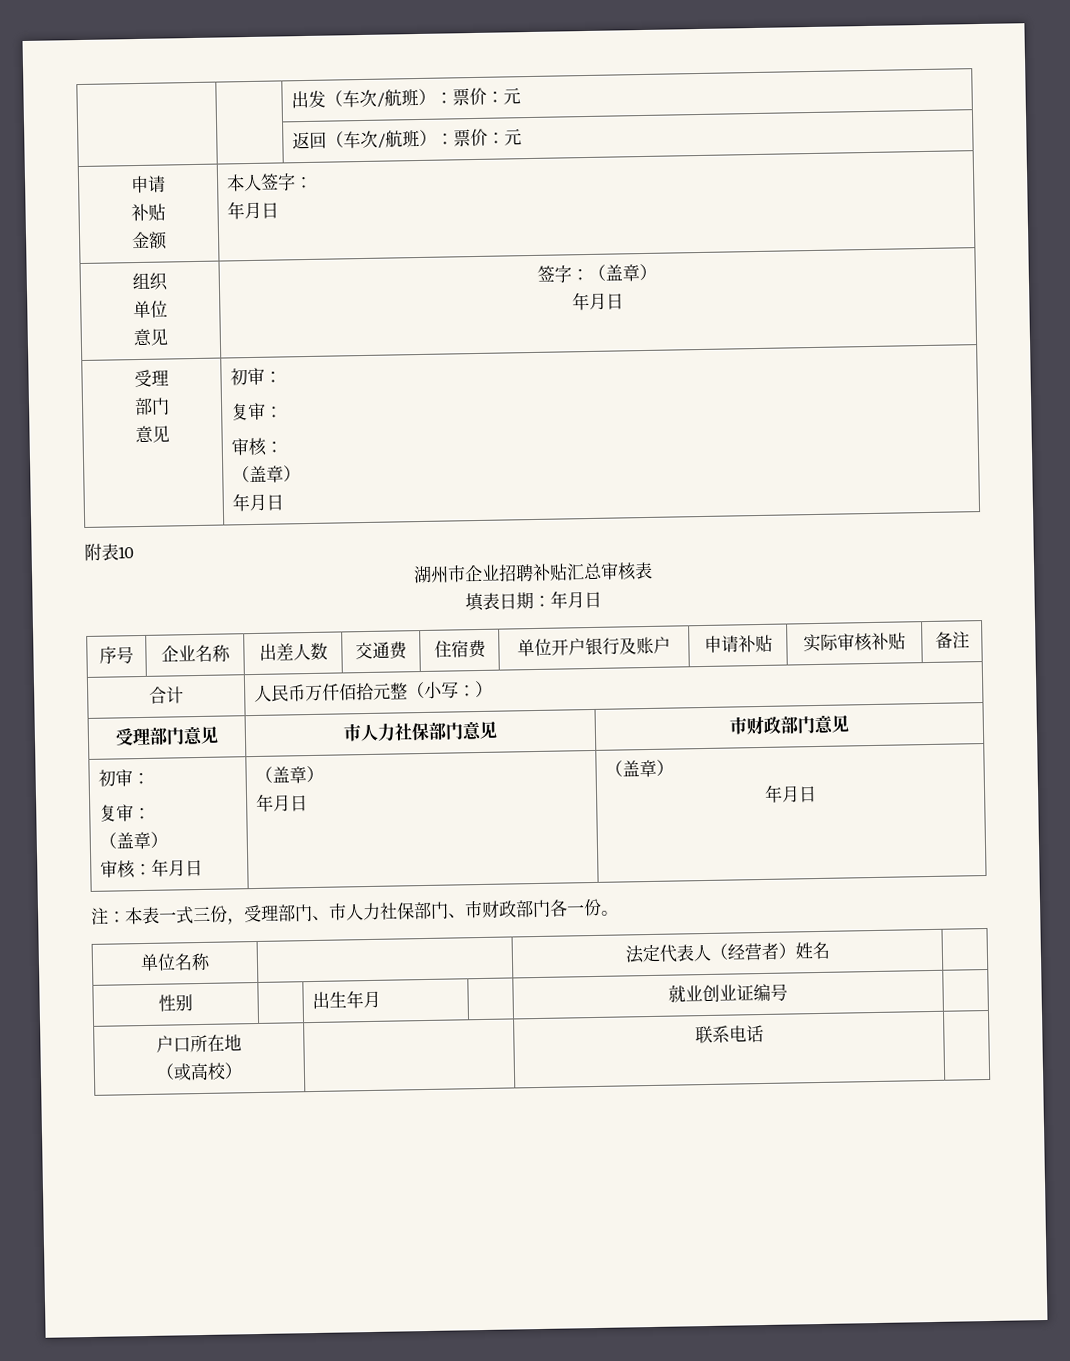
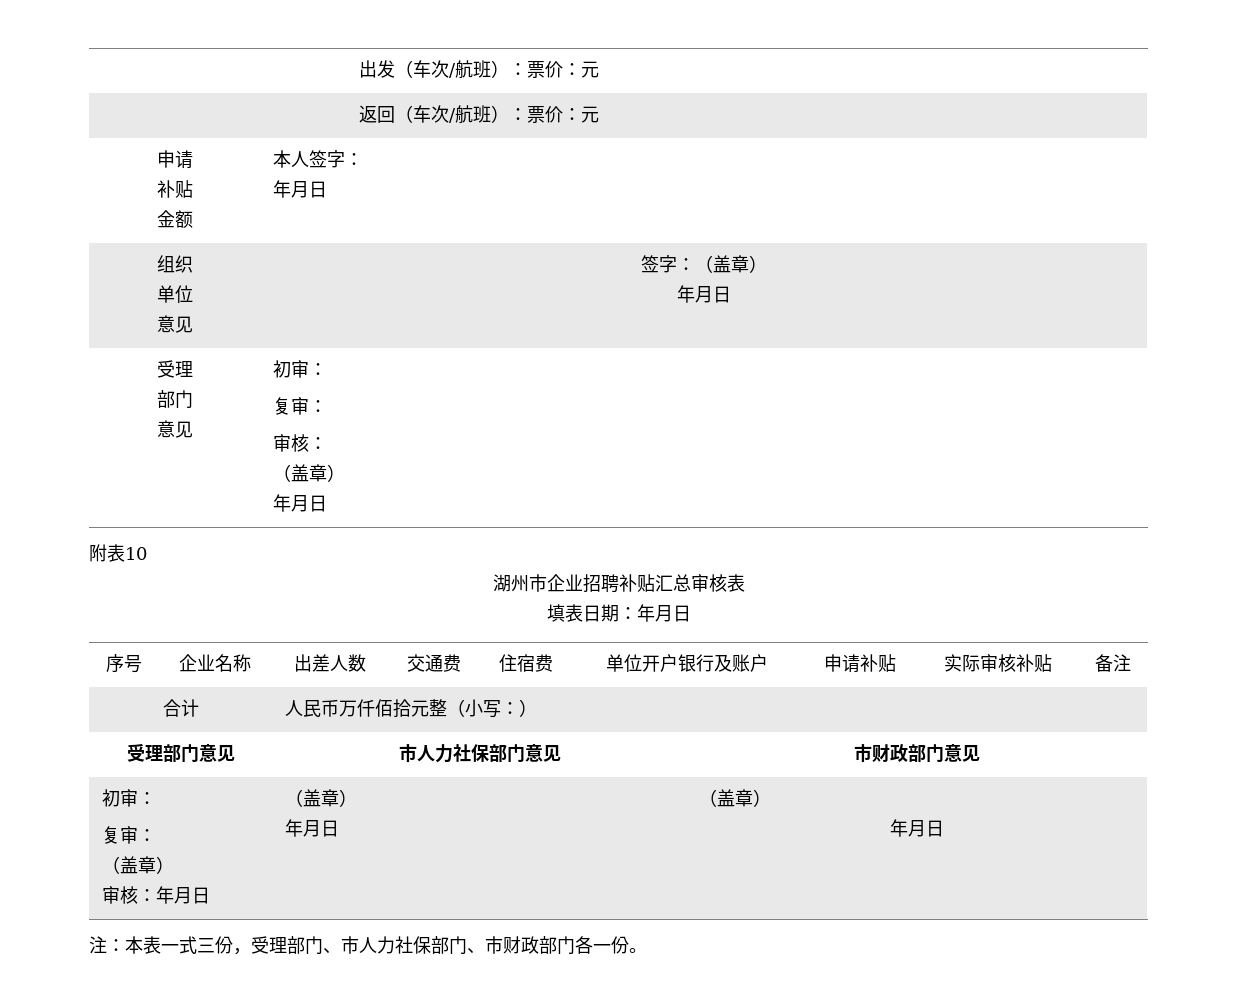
[140,952,211,972] [624,941,831,964] [158,994,193,1012] [312,990,382,1010] [668,983,788,1003] [156,1034,242,1053] [156,1062,243,1081] [694,1024,764,1044] // 单位名称 | | 法定代表人（经营者）姓名 | // 性别 | | 出生年月 | | 就业创业证编号 | // 户口所在地 // （或高校） | | 联系电话 | -> (647, 950) none

